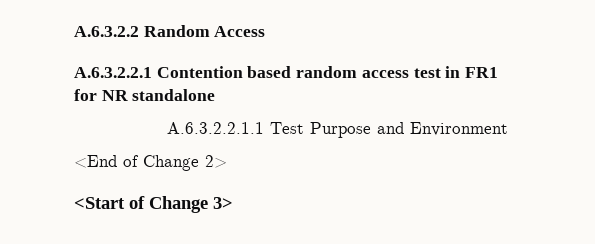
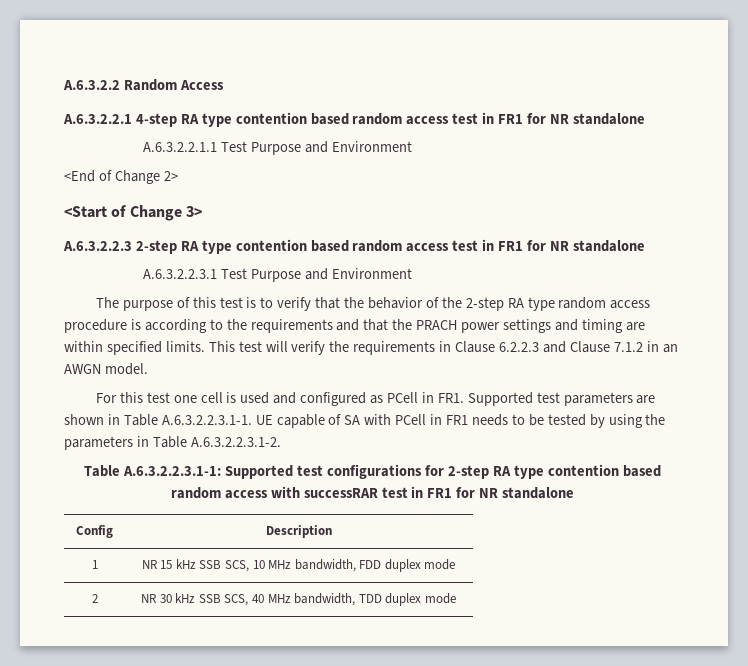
[156,66,243,78] Contention -> [135,112,307,127] 4-step RA type contention
(233, 203) none -> [63,239,645,254] [142,268,412,282] [95,297,651,311] [64,319,645,333] [64,341,678,355] [64,363,148,375] [95,392,656,406] [64,414,666,428] [64,436,281,450] [84,464,661,479] [170,486,575,499] [76,525,113,538] [265,525,332,538] [91,560,98,569] [141,559,456,572] [91,594,98,603] [141,593,456,606] // A.6.3.2.2.3 2-step RA type contention based random access test in FR1 for NR standalone // A.6.3.2.2.3.1 Test Purpose and Environment // The purpose of this test is to verify that the behavior of the 2-step RA type random access procedure is according to the requirements and that the PRACH power settings and timing are within specified limits. This test will verify the requirements in Clause 6.2.2.3 and Clause 7.1.2 in an AWGN model. // For this test one cell is used and configured as PCell in FR1. Supported test parameters are shown in Table A.6.3.2.2.3.1-1. UE capable of SA with PCell in FR1 needs to be tested by using the parameters in Table A.6.3.2.2.3.1-2. // Table A.6.3.2.2.3.1-1: Supported test configurations for 2-step RA type contention based random access with successRAR test in FR1 for NR standalone // Config | Description // 1 | NR 15 kHz SSB SCS, 10 MHz bandwidth, FDD duplex mode // 2 | NR 30 kHz SSB SCS, 40 MHz bandwidth, TDD duplex mode

